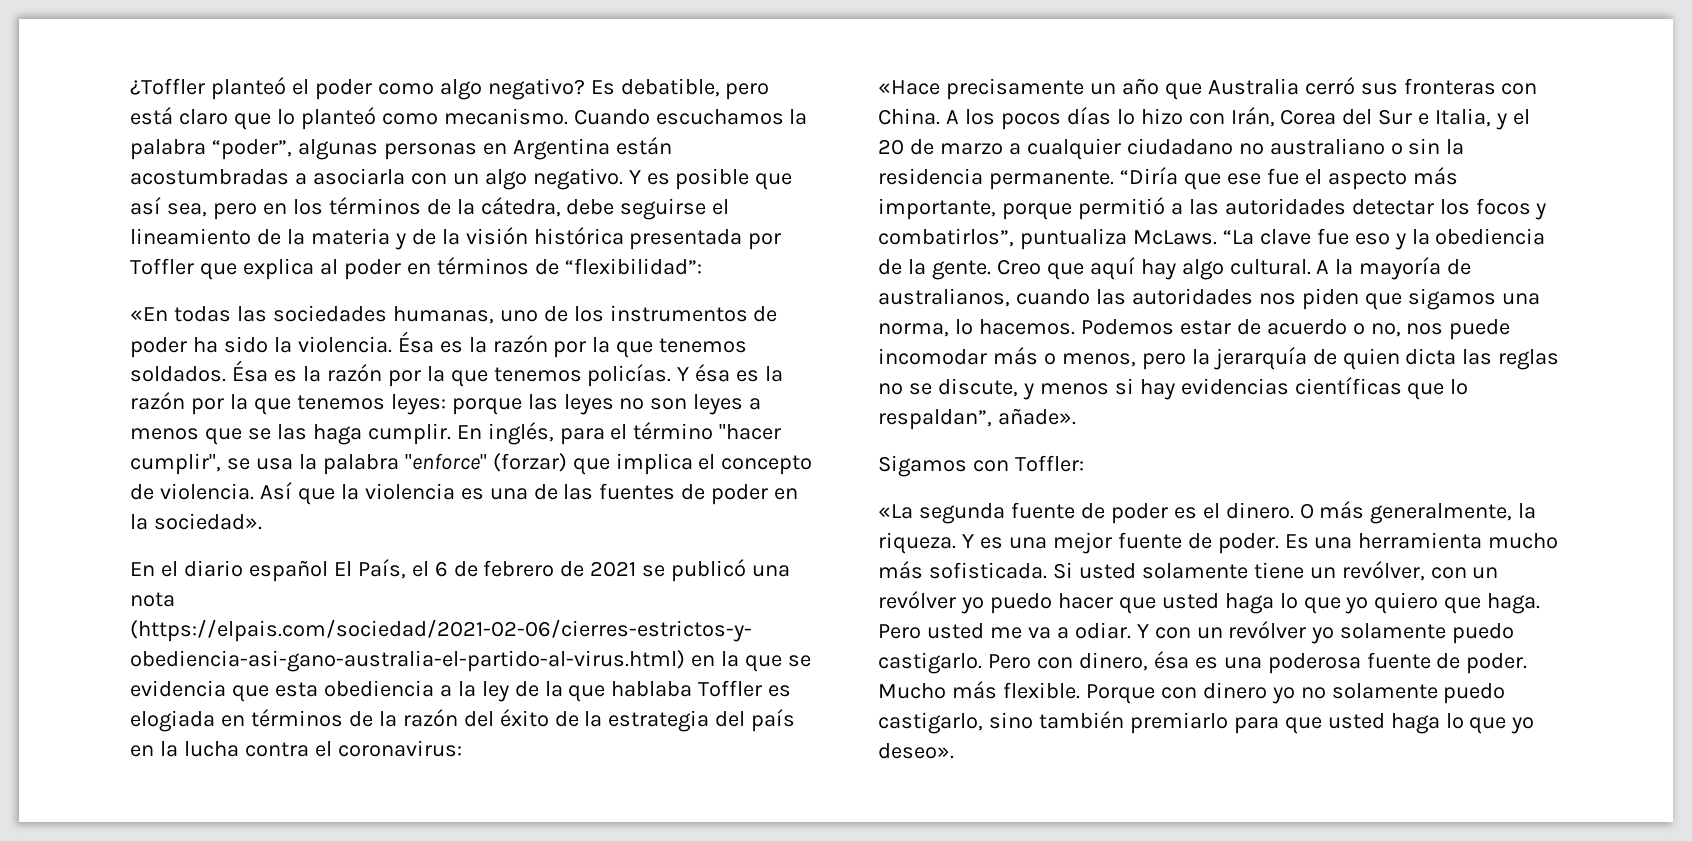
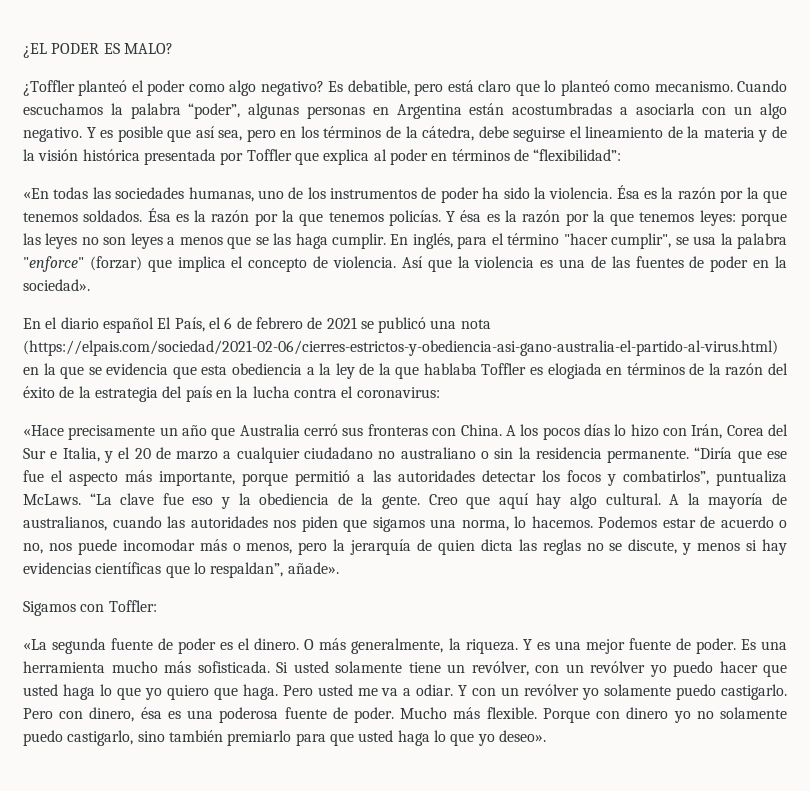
(130, 86) none -> [23,43,173,58] ¿EL PODER ES MALO? //

